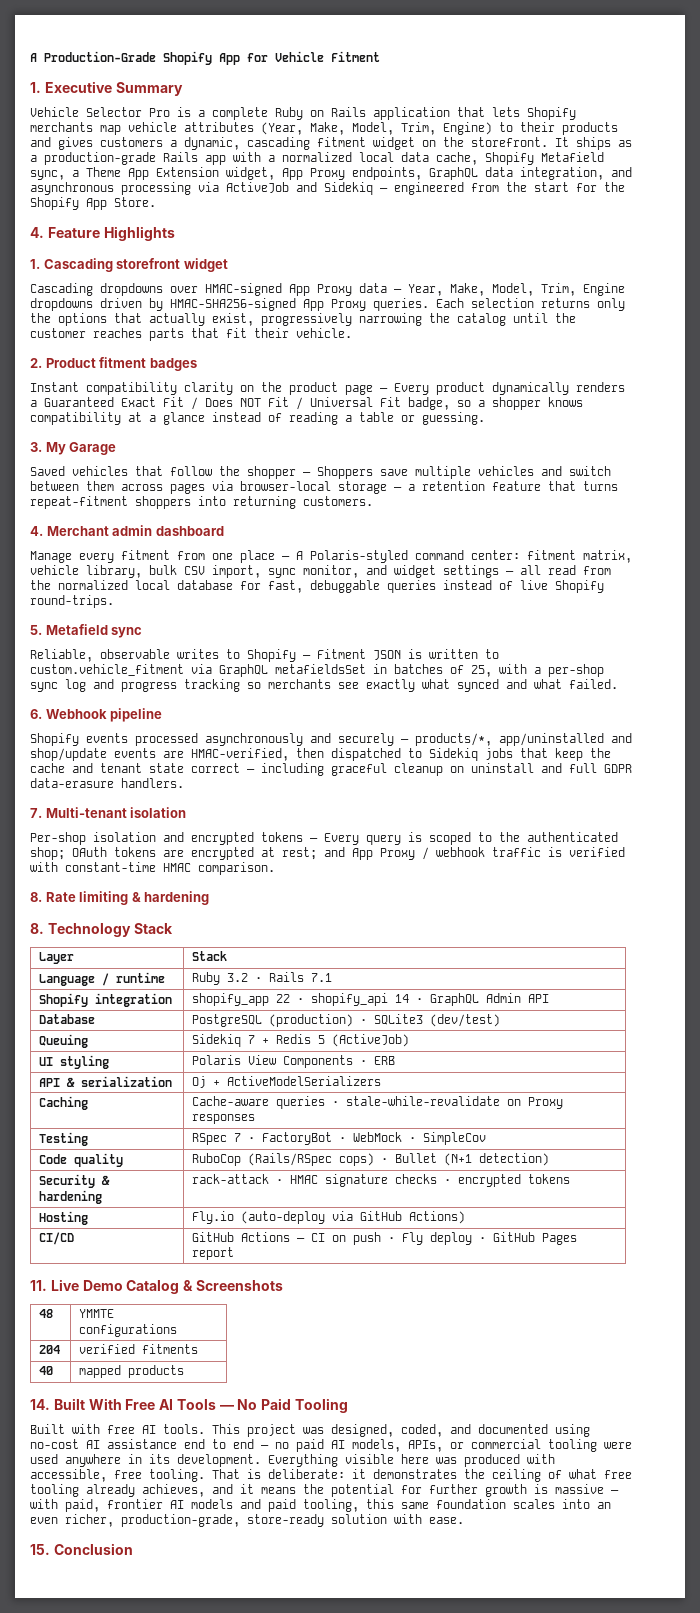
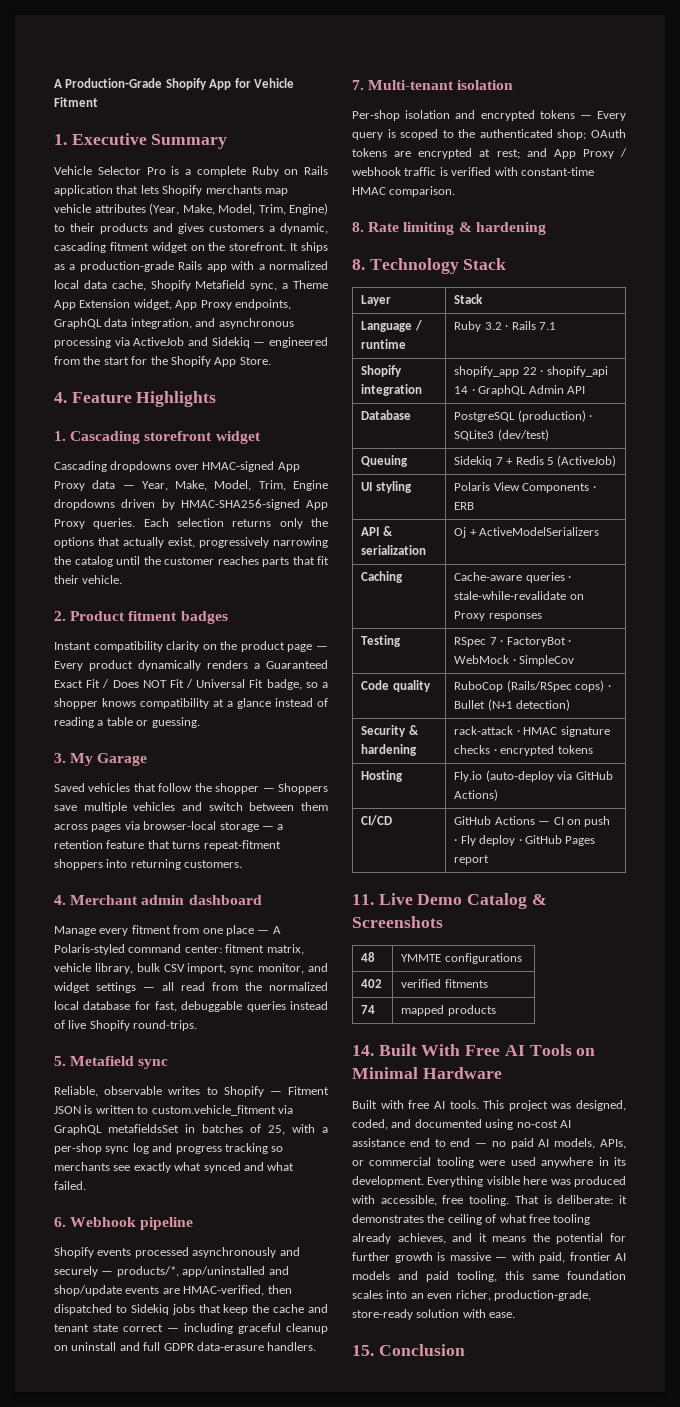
[39,1345,61,1354] 204 -> [361,979,383,988] 402
[39,1366,54,1375] 40 -> [361,1005,376,1014] 74
[219,1398,349,1413] — No Paid Tooling -> [576,1048,596,1056] [352,1067,502,1079] on Minimal Hardware

